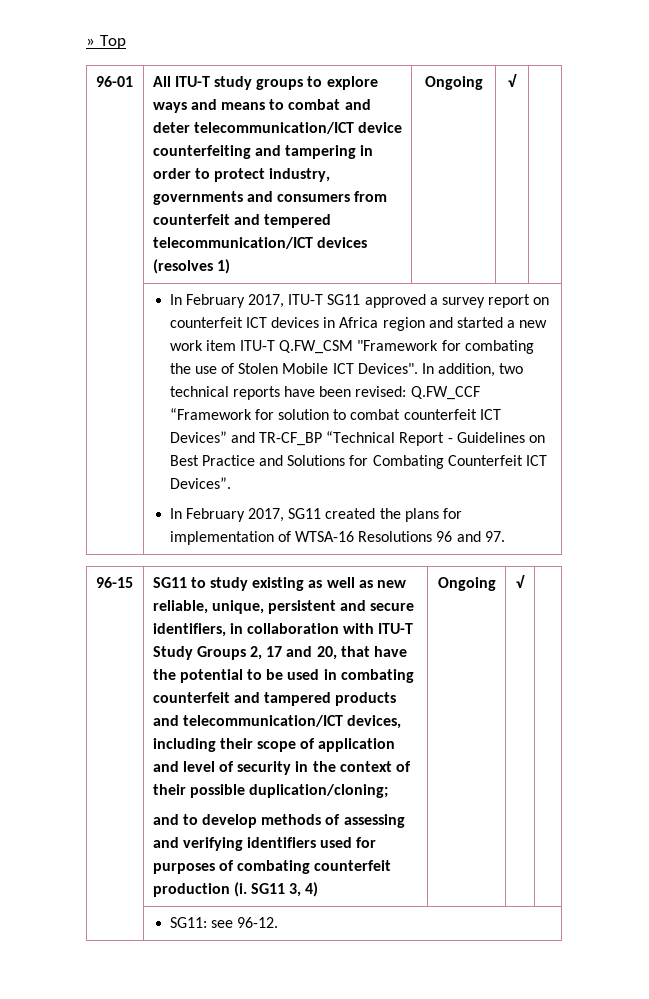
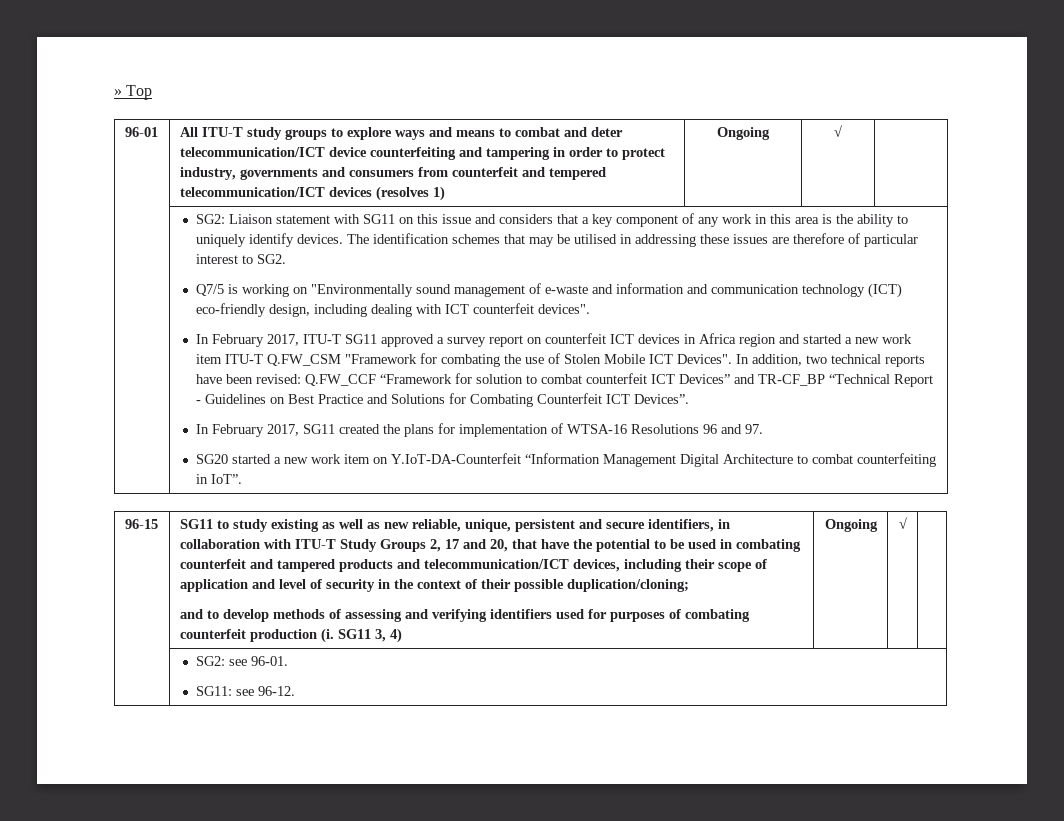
(517, 80) none -> [195,213,908,227] [195,233,918,247] [195,254,286,264] [195,283,902,298] [195,303,590,317] SG2: Liaison statement with SG11 on this issue and considers that a key component of any work in this area is the ability to uniquely identify devices. The identification schemes that may be utilised in addressing these issues are therefore of particular interest to SG2. // Q7/5 is working on "Environmentally sound management of e-waste and information and communication technology (ICT) eco-friendly design, including dealing with ICT counterfeit devices". //
(505, 536) none -> [195,453,936,467] [195,474,242,484] // SG20 started a new work item on Y.IoT-DA-Counterfeit “Information Management Digital Architecture to combat counterfeiting in IoT”.
(525, 581) none -> [195,656,288,666] SG2: see 96-01. //

